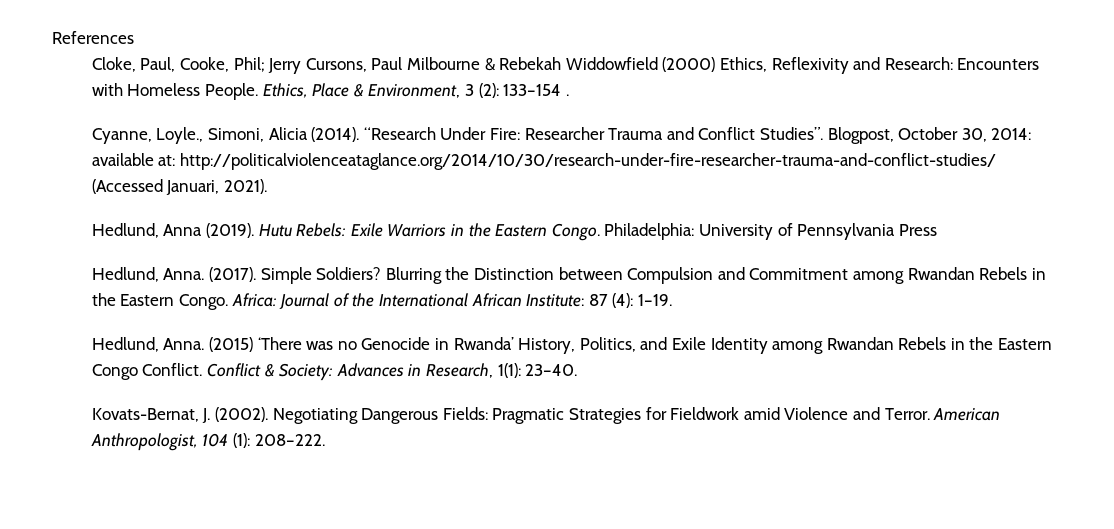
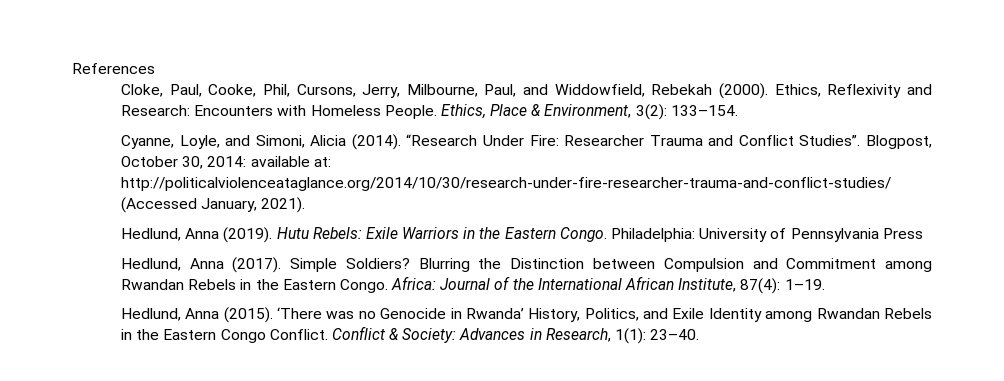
[233,57,716,74] Phil; Jerry Cursons, Paul Milbourne & Rebekah Widdowfield (2000) -> [262,83,769,99] Phil, Cursons, Jerry, Milbourne, Paul, and Widdowfield, Rebekah (2000).
[464,83,569,98] 3 (2): 133–154 . -> [635,104,738,120] 3(2): 133–154.
[156,127,204,144] Loyle., -> [179,135,251,149] Loyle, and
[166,180,220,195] Januari, -> [201,198,258,212] January,
[163,268,205,280] Anna. -> [189,258,224,269] Anna
[526,293,634,308] Institute: 87 (4): -> [678,278,781,294] Institute, 87(4):
[163,337,254,352] Anna. (2015) -> [185,307,273,323] Anna (2015).
[91,407,1001,424] [90,433,325,451] // Kovats-Bernat, J. (2002). Negotiating Dangerous Fields: Pragmatic Strategies for Fieldwork amid Violence and Terror. American Anthropologist, 104 (1): 208–222. -> (700, 334) none

